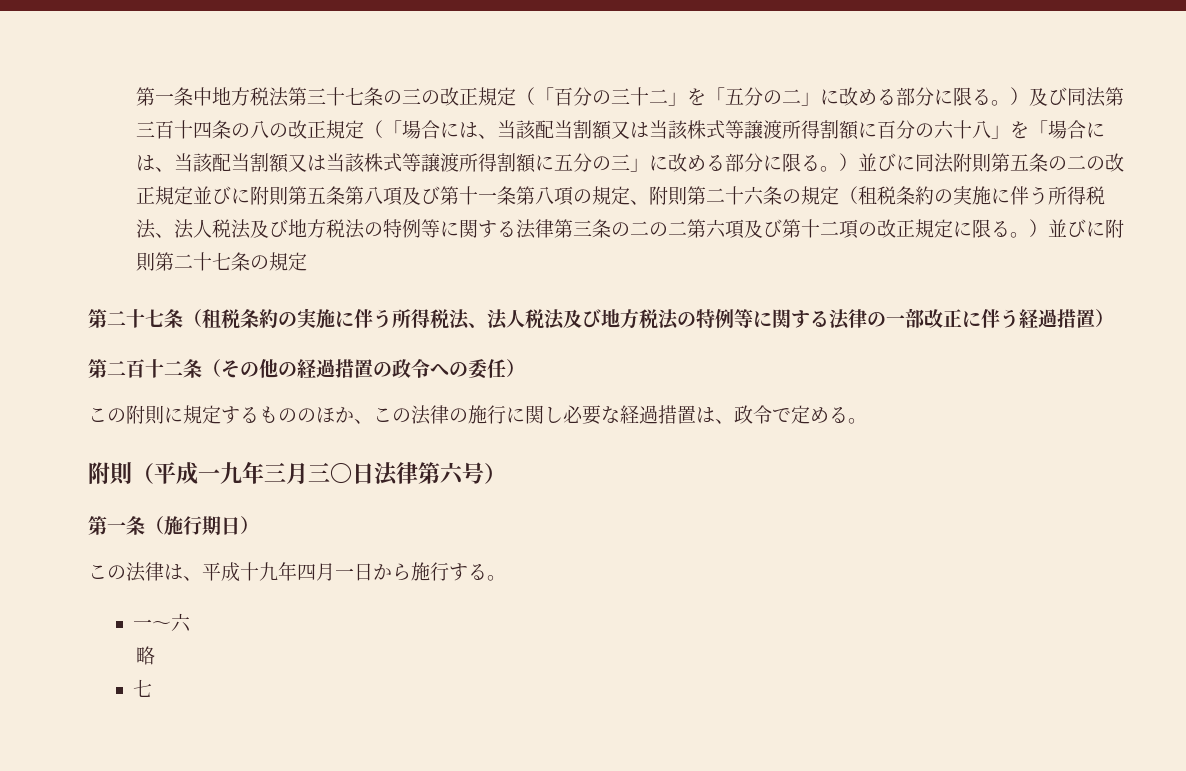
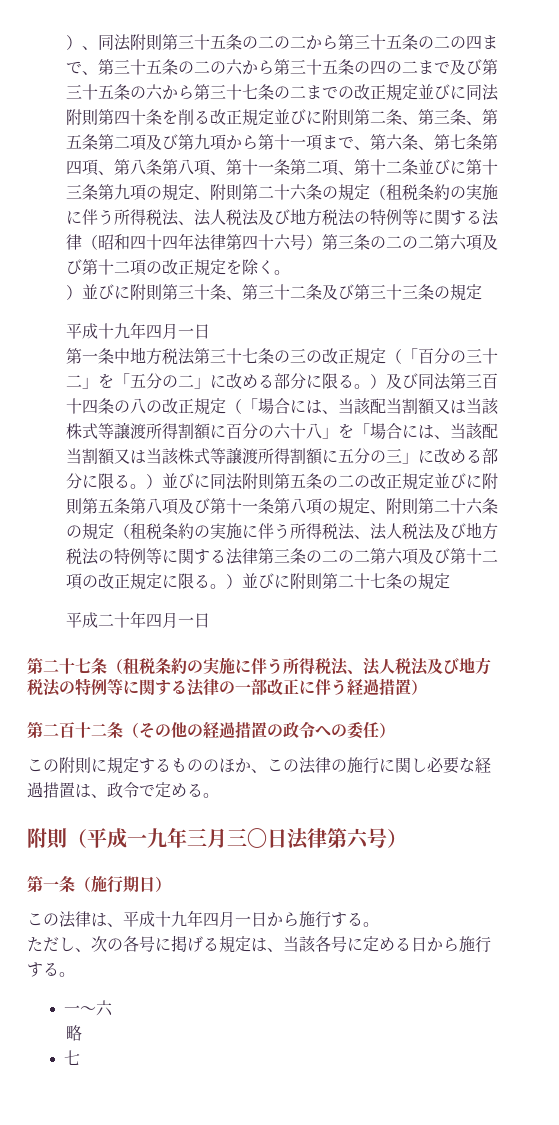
(136, 96) none -> [65,34,498,51] [65,59,498,75] [65,84,499,101] [65,109,498,126] [65,134,498,151] [65,159,498,176] [65,184,498,201] [65,208,499,226] [65,233,498,251] [65,259,290,276] [65,284,482,301] [65,322,210,339] ）、同法附則第三十五条の二の二から第三十五条の二の四まで、第三十五条の二の六から第三十五条の四の二まで及び第三十五条の六から第三十七条の二までの改正規定並びに同法附則第四十条を削る改正規定並びに附則第二条、第三条、第五条第二項及び第九項から第十一項まで、第六条、第七条第四項、第八条第八項、第十一条第二項、第十二条並びに第十三条第九項の規定、附則第二十六条の規定（租税条約の実施に伴う所得税法、法人税法及び地方税法の特例等に関する法律（昭和四十四年法律第四十六号）第三条の二の二第六項及び第十二項の改正規定を除く。 // ）並びに附則第三十条、第三十二条及び第三十三条の規定 // 平成十九年四月一日 //
(308, 261) none -> [65,611,210,628] // 平成二十年四月一日
(506, 578) none -> [27,935,491,953] [27,962,75,977] // ただし、次の各号に掲げる規定は、当該各号に定める日から施行する。

